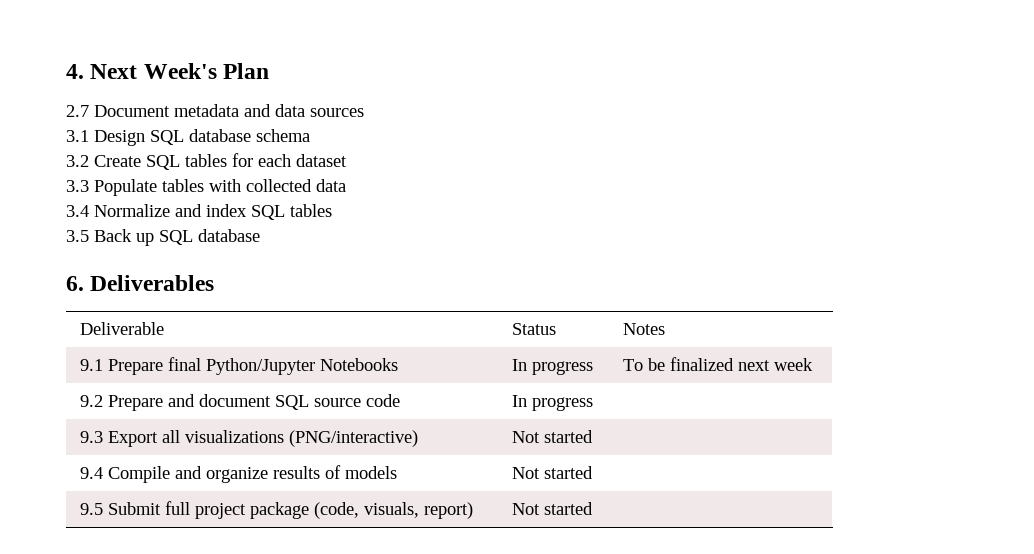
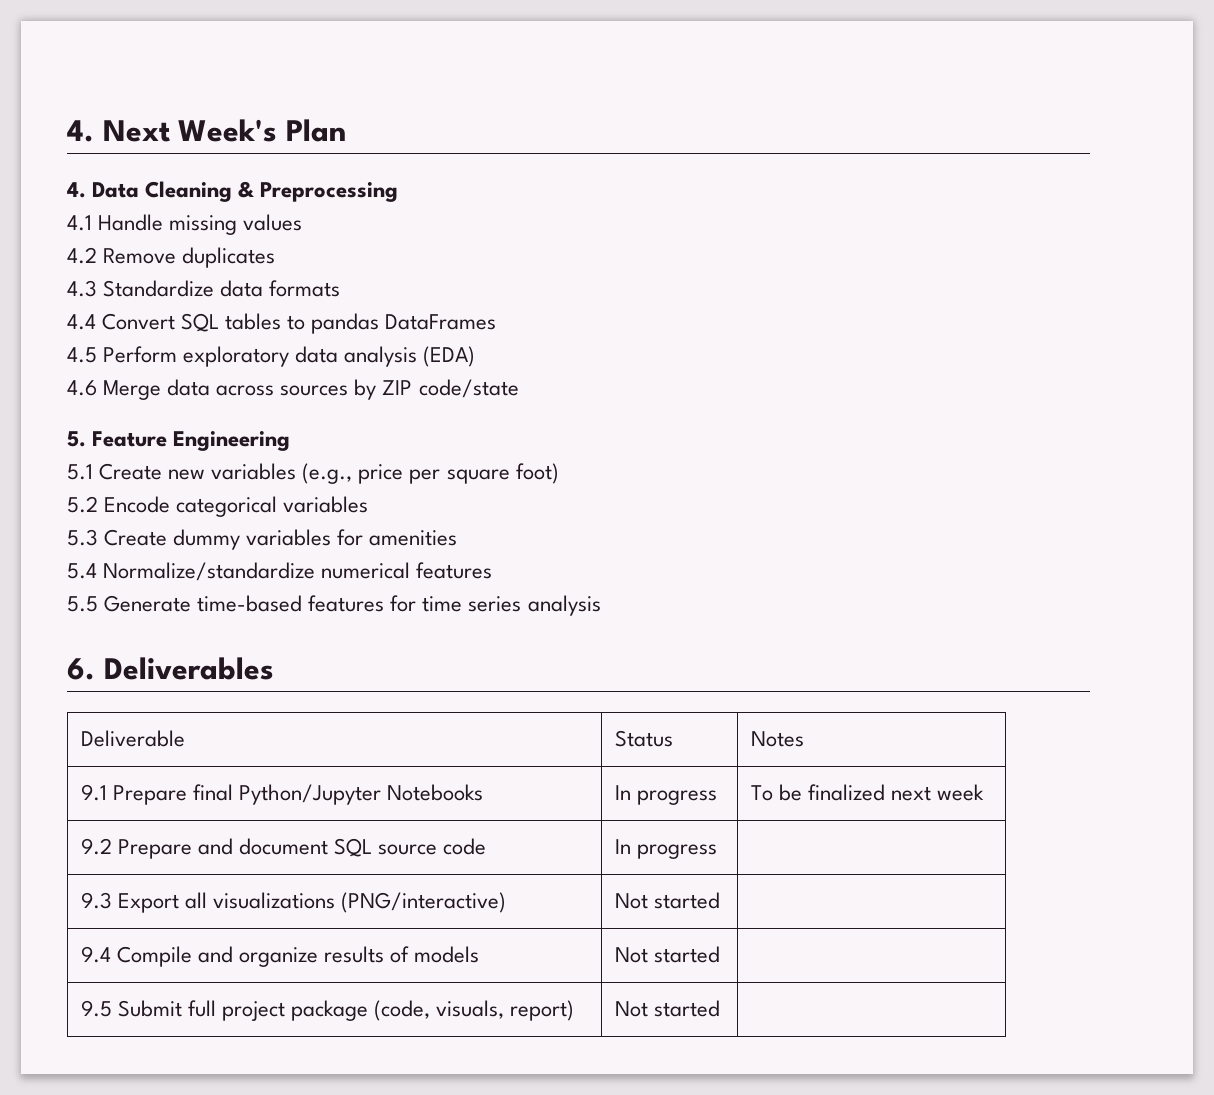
[66,104,364,117] [66,129,310,146] [66,153,347,170] [66,179,346,196] [66,204,332,220] [66,229,260,246] 2.7 Document metadata and data sources // 3.1 Design SQL database schema // 3.2 Create SQL tables for each dataset // 3.3 Populate tables with collected data // 3.4 Normalize and index SQL tables // 3.5 Back up SQL database -> [67,181,399,202] [67,214,303,235] [67,247,276,268] [67,280,341,297] [67,313,497,334] [67,346,476,367] [67,379,519,400] [67,431,291,451] [67,463,559,484] [67,496,369,517] [67,529,458,550] [67,562,493,581] [67,595,601,616] 4. Data Cleaning & Preprocessing // 4.1 Handle missing values // 4.2 Remove duplicates // 4.3 Standardize data formats // 4.4 Convert SQL tables to pandas DataFrames // 4.5 Perform exploratory data analysis (EDA) // 4.6 Merge data across sources by ZIP code/state // 5. Feature Engineering // 5.1 Create new variables (e.g., price per square foot) // 5.2 Encode categorical variables // 5.3 Create dummy variables for amenities // 5.4 Normalize/standardize numerical features // 5.5 Generate time-based features for time series analysis

